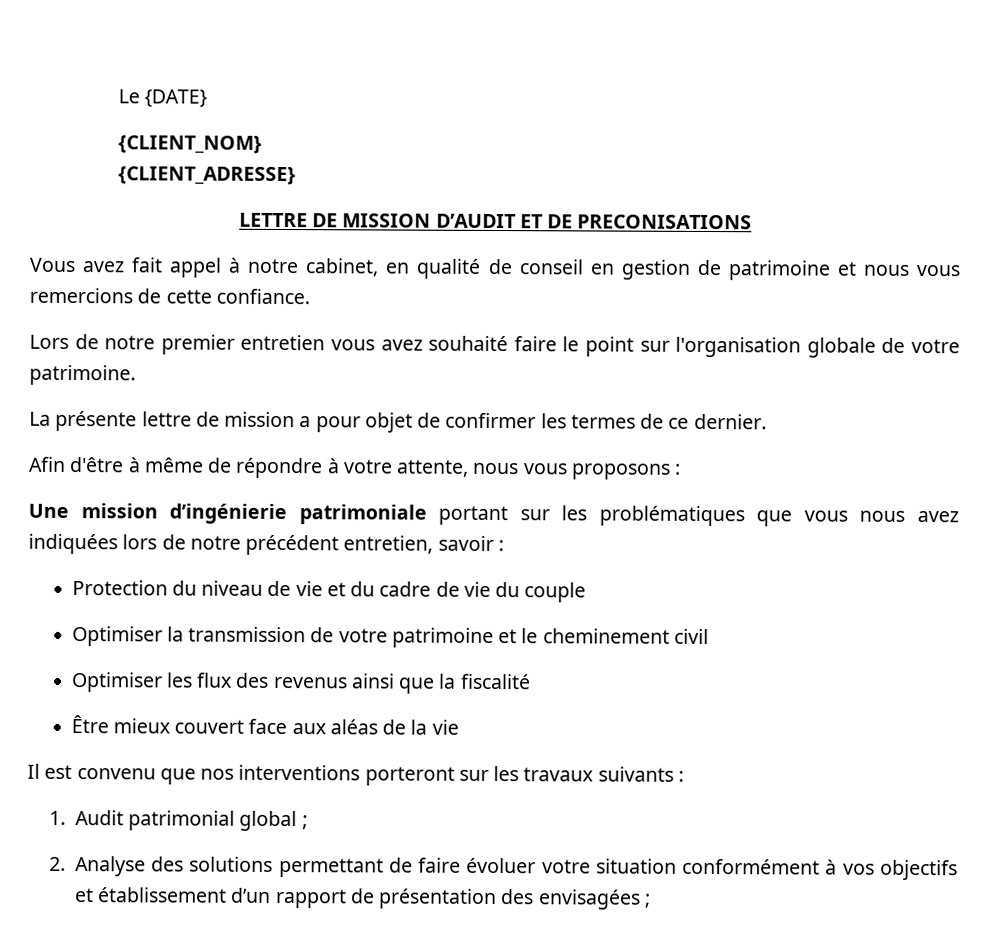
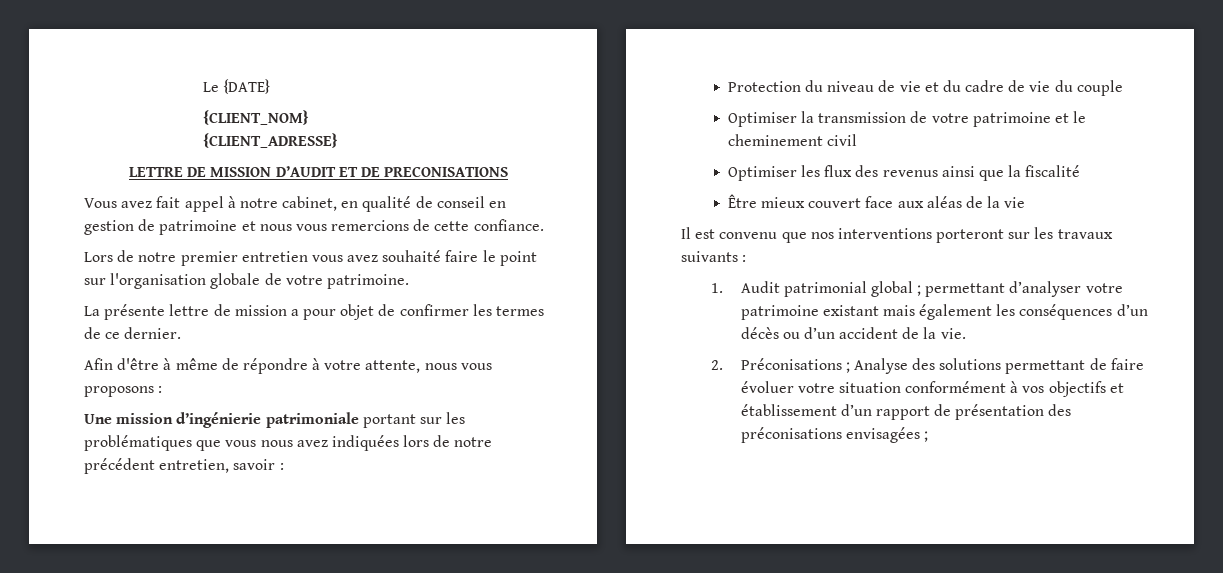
(308, 822) none -> [925,281,1123,297] [740,304,1148,320] [740,327,966,339] permettant d’analyser votre patrimoine existant mais également les conséquences d’un décès ou d’un accident de la vie.
(67, 863) none -> [740,358,850,373] Préconisations ;
(535, 897) none -> [740,427,842,443] préconisations

